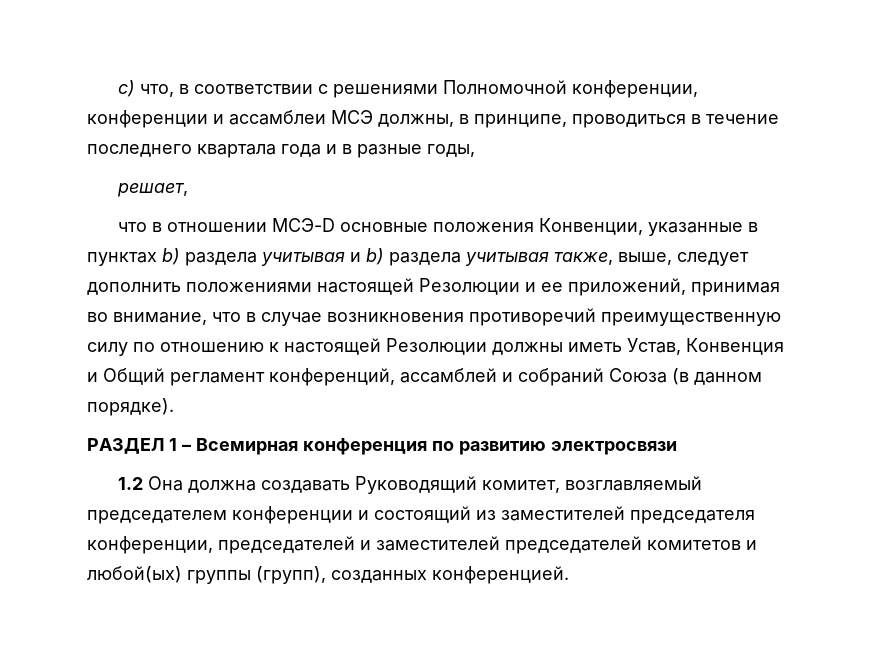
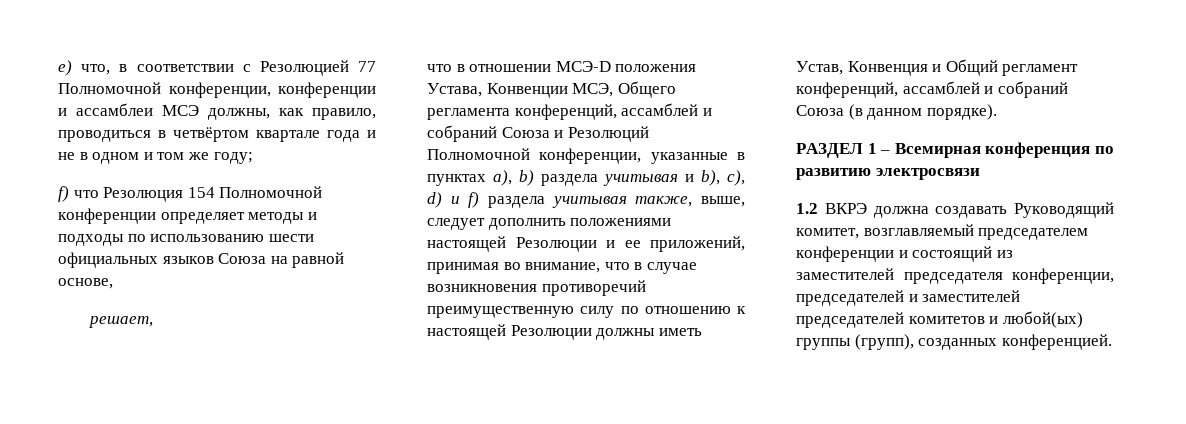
[118,80,136,97] c) -> [58,60,72,76] e)
[333,84,439,98] решениями -> [259,60,376,76] Резолюцией 77
[459,114,779,128] [87,144,475,158] в принципе, проводиться в течение последнего квартала года и в разные годы, -> [279,108,376,120] [58,127,376,142] [58,152,253,164] [58,186,323,202] [58,208,317,224] [58,234,314,246] [58,252,345,268] [58,278,113,289] как правило, проводиться в четвёртом квартале года и не в одном и том же году; // f) что Резолюция 154 Полномочной конференции определяет методы и подходы по использованию шести официальных языков Союза на равной основе,
[340,218,644,235] основные положения Конвенции, -> [615,64,697,72] [427,81,676,98] [427,103,712,120] [427,125,649,142] [427,148,642,164] положения Устава, Конвенции МСЭ, Общего регламента конференций, ассамблей и собраний Союза и Резолюций Полномочной конференции,
(157, 259) none -> [493,170,512,186] а),
[366,248,384,265] b) -> [701,170,745,186] [427,192,480,208] b), с), d) и f)
[148,476,184,491] Она -> [824,203,867,214] ВКРЭ

